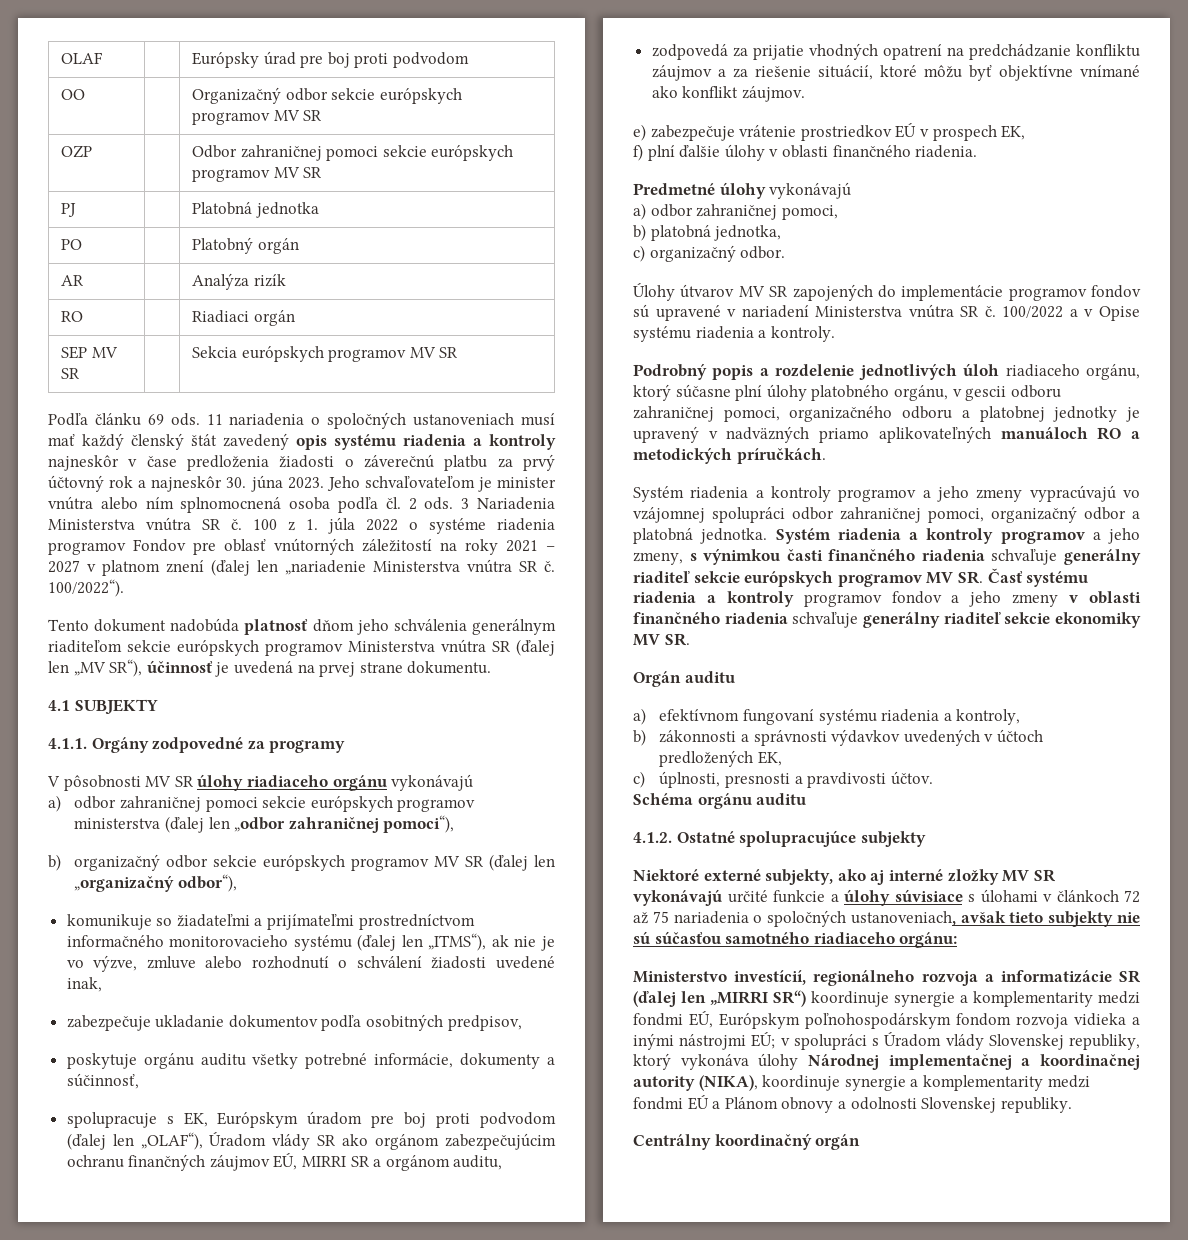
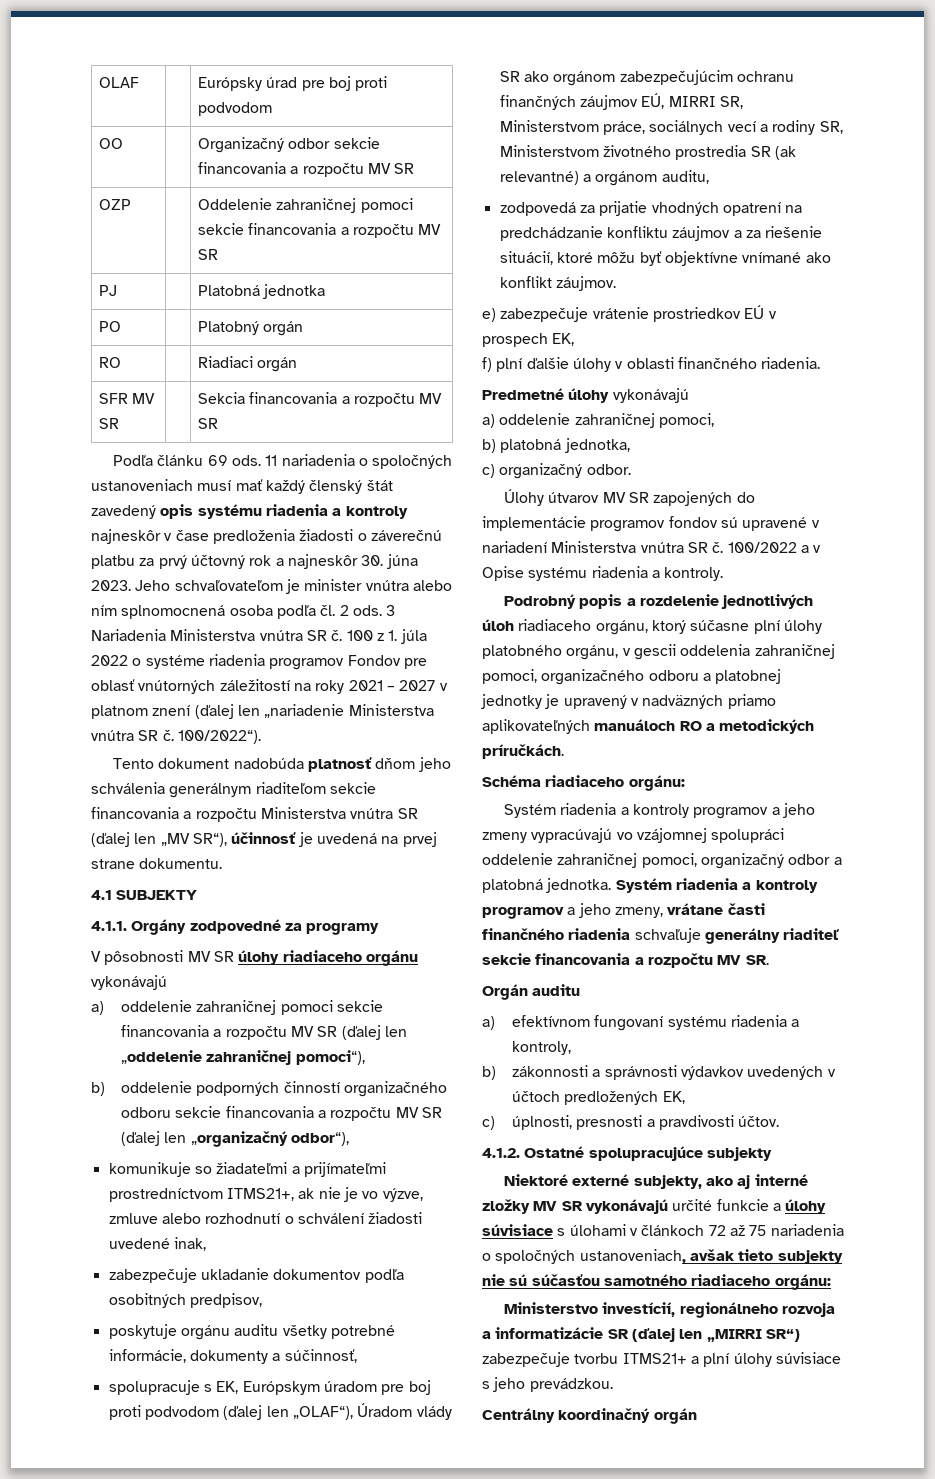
[379,88,462,104] [192,112,271,125] európskych programov -> [198,162,364,177] financovania a rozpočtu
[192,145,514,161] [192,169,271,182] Odbor zahraničnej pomoci sekcie európskych programov -> [198,198,413,213] [198,223,415,238] Oddelenie zahraničnej pomoci sekcie financovania a rozpočtu
[61,275,85,286] [192,273,286,290] // AR | | Analýza rizík -> (304, 328) none
[61,346,88,359] SEP -> [99,393,129,404] SFR
[241,346,407,362] európskych programov -> [249,392,416,407] financovania a rozpočtu
[177,640,343,656] európskych programov -> [91,807,257,822] financovania a rozpočtu
[74,796,476,812] [74,816,286,833] odbor zahraničnej pomoci sekcie európskych programov ministerstva (ďalej len „odbor -> [121,1000,384,1015] [121,1025,408,1040] [121,1050,203,1064] oddelenie zahraničnej pomoci sekcie financovania a rozpočtu MV SR (ďalej len „oddelenie
[74,854,430,871] organizačný odbor sekcie európskych programov -> [121,1081,448,1097] [121,1106,392,1121] oddelenie podporných činností organizačného odboru sekcie financovania a rozpočtu
[66,933,487,951] informačného monitorovacieho systému (ďalej len „ITMS“), -> [226,1188,294,1201] ITMS21+,
[350,1156,370,1167] SR -> [719,96,743,109] [499,120,843,135] [499,145,796,160] [499,171,579,185] SR, Ministerstvom práce, sociálnych vecí a rodiny SR, Ministerstvom životného prostredia SR (ak relevantné)
[650,204,693,217] odbor -> [499,413,571,425] oddelenie
[1010,385,1061,398] odboru -> [680,644,751,656] oddelenia
(826, 456) none -> [482,775,685,791] // Schéma riadiaceho orgánu:
[792,507,834,520] odbor -> [482,853,553,865] oddelenie
[689,548,781,565] s výnimkou -> [667,903,724,915] vrátane
[744,568,1089,587] [633,591,1141,607] [633,612,1141,628] európskych programov MV SR. Časť systému riadenia a kontroly programov fondov a jeho zmeny v oblasti finančného riadenia schvaľuje generálny riaditeľ sekcie ekonomiky -> [535,953,713,968] financovania a rozpočtu
[633,793,807,809] // Schéma orgánu auditu -> (780, 1121) none
[811,991,1140,1007] [633,1010,1140,1029] [633,1031,1140,1050] [633,1053,1140,1070] [633,1075,1090,1091] [633,1094,1072,1113] koordinuje synergie a komplementarity medzi fondmi EÚ, Európskym poľnohospodárskym fondom rozvoja vidieka a inými nástrojmi EÚ; v spolupráci s Úradom vlády Slovenskej republiky, ktorý vykonáva úlohy Národnej implementačnej a koordinačnej autority (NIKA), koordinuje synergie a komplementarity medzi fondmi EÚ a Plánom obnovy a odolnosti Slovenskej republiky. -> [482,1352,841,1367] [482,1377,613,1392] zabezpečuje tvorbu ITMS21+ a plní úlohy súvisiace s jeho prevádzkou.

